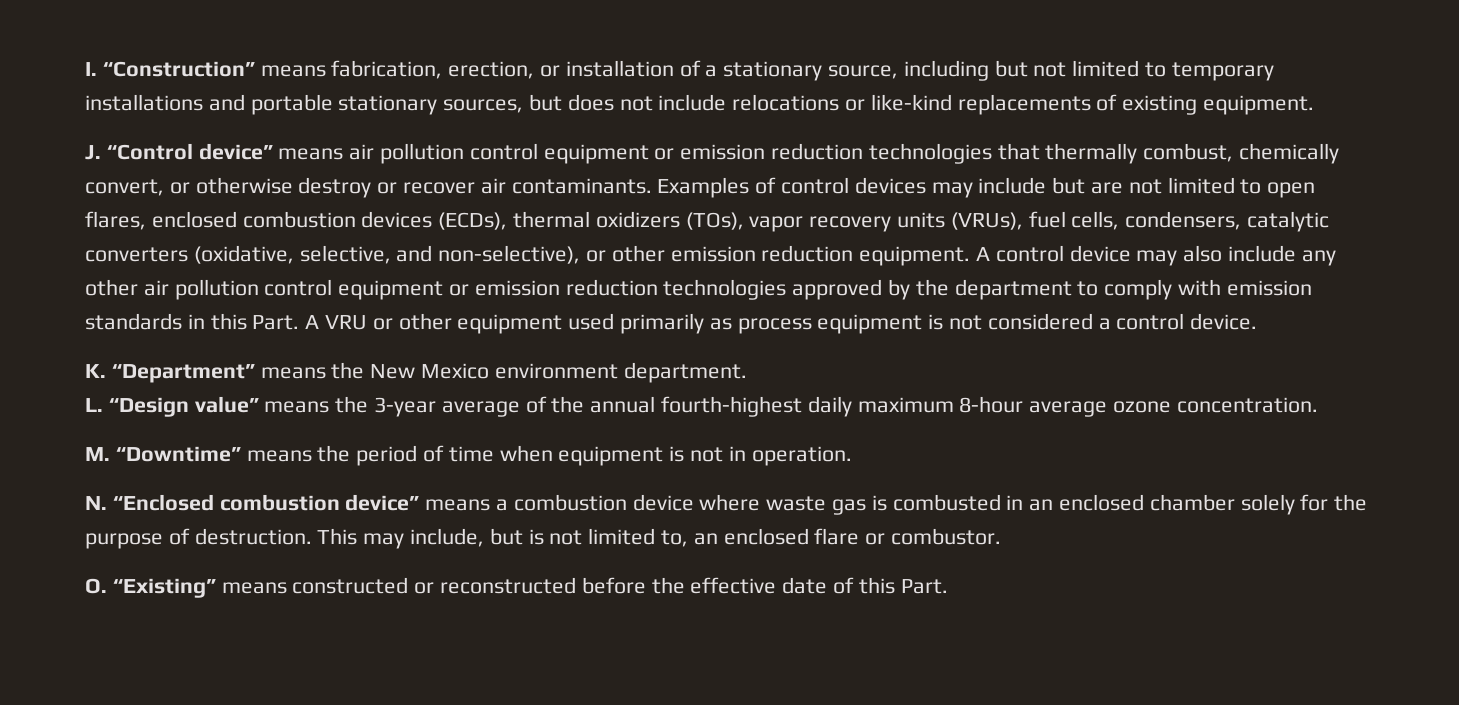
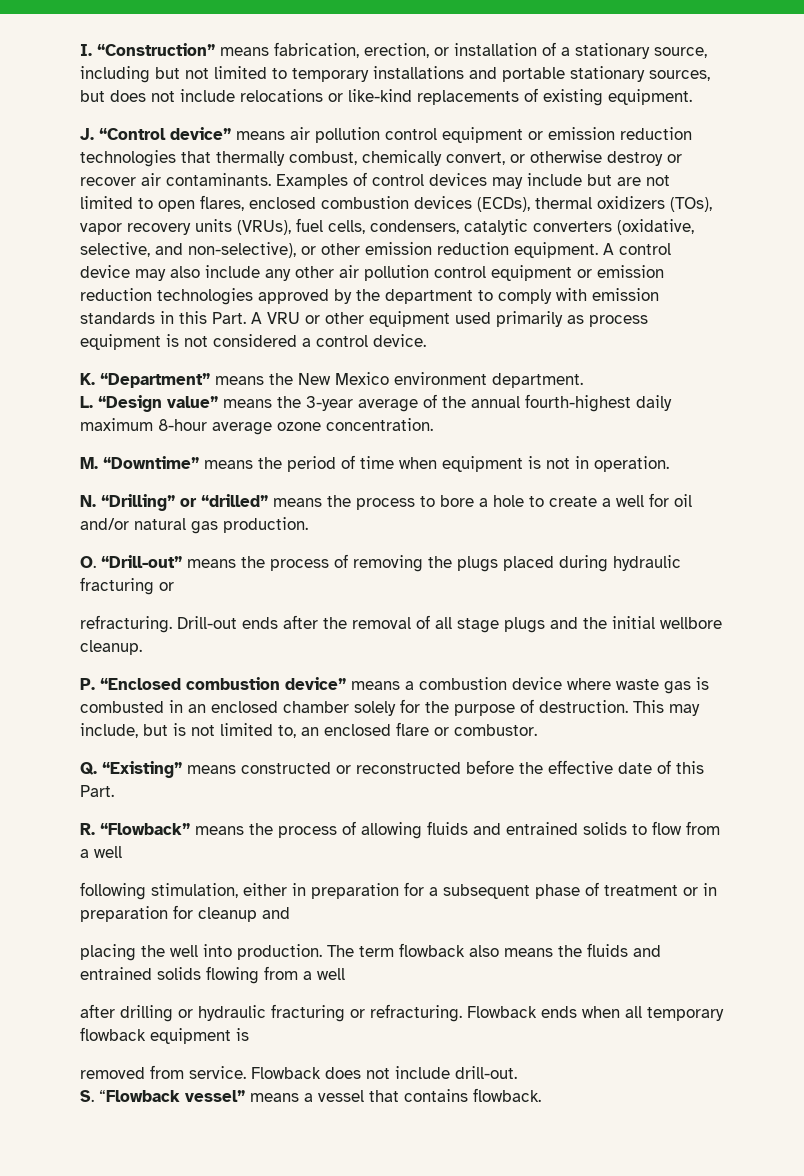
(107, 503) none -> [101,493,692,511] [80,517,308,534] [80,554,681,572] [80,577,174,595] [80,615,722,633] [80,640,142,655] [80,678,95,690] “Drilling” or “drilled” means the process to bore a hole to create a well for oil and/or natural gas production. // O. “Drill-out” means the process of removing the plugs placed during hydraulic fracturing or // refracturing. Drill-out ends after the removal of all stage plugs and the initial wellbore cleanup. // P.
[85,578,107,594] O. -> [80,762,97,775] Q.
(948, 586) none -> [80,821,720,839] [80,846,122,858] [80,882,717,900] [80,905,290,922] [80,943,661,961] [80,966,345,984] [80,1004,724,1022] [80,1027,249,1044] [80,1065,517,1079] [80,1088,541,1102] // R. “Flowback” means the process of allowing fluids and entrained solids to flow from a well // following stimulation, either in preparation for a subsequent phase of treatment or in preparation for cleanup and // placing the well into production. The term flowback also means the fluids and entrained solids flowing from a well // after drilling or hydraulic fracturing or refracturing. Flowback ends when all temporary flowback equipment is // removed from service. Flowback does not include drill-out. // S. “Flowback vessel” means a vessel that contains flowback.

